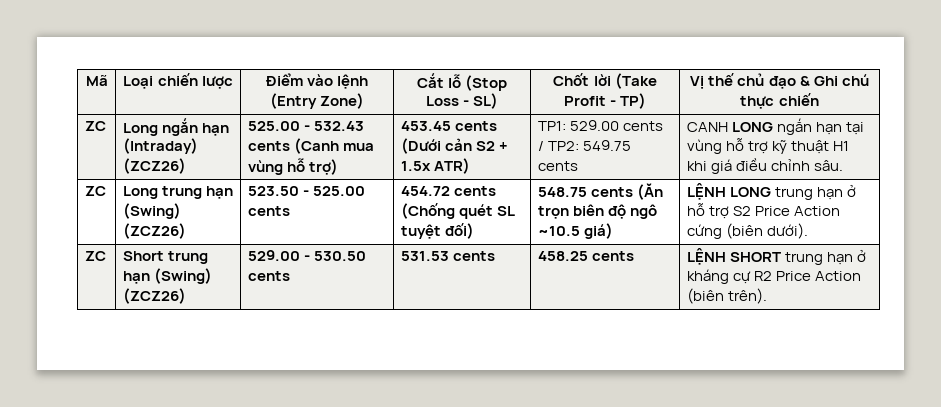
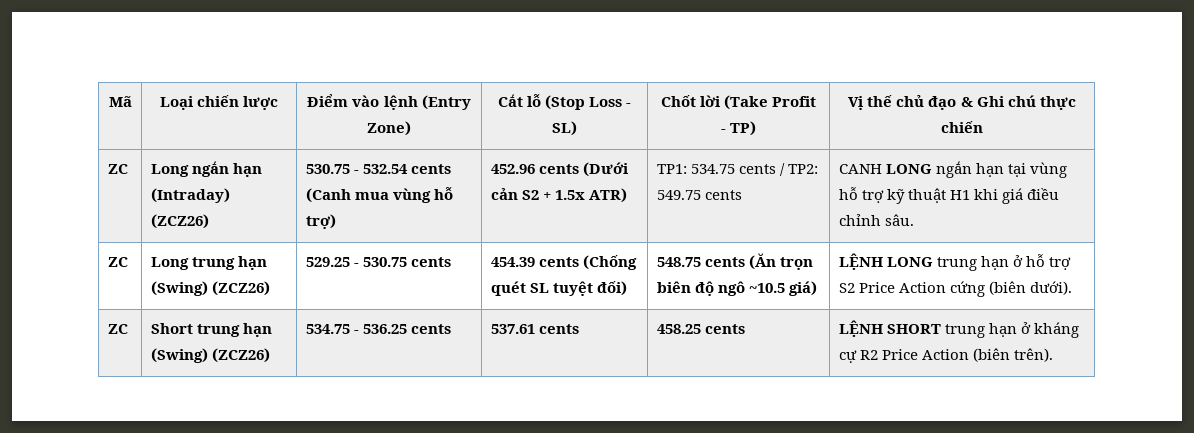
[247,121,364,131] 525.00 - 532.43 -> [305,164,408,174] 530.75 - 532.54
[400,121,451,131] 453.45 -> [490,164,535,174] 452.96
[569,120,619,131] 529.00 -> [690,164,735,174] 534.75
[247,186,365,196] [247,206,290,216] [400,186,450,196] 523.50 - 525.00 cents | 454.72 -> [305,257,451,267] [490,257,535,267] 529.25 - 530.75 cents | 454.39
[247,250,366,261] [247,271,290,281] [400,251,449,261] 529.00 - 530.50 cents | 531.53 -> [305,324,451,334] [490,324,535,334] 534.75 - 536.25 cents | 537.61

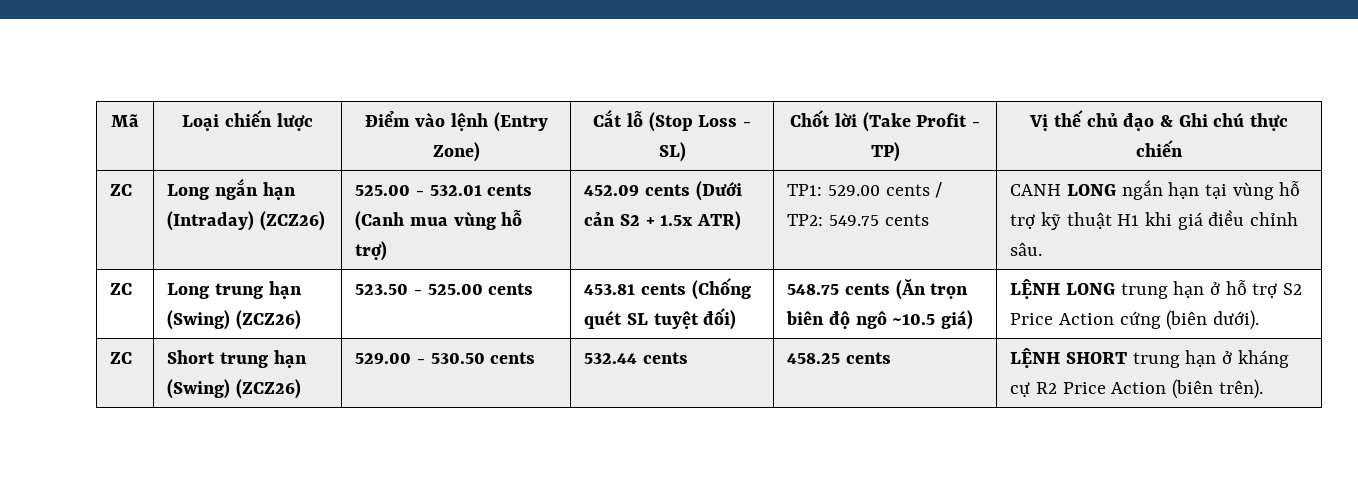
[305,164,408,174] 530.75 - 532.54 -> [355,185,482,196] 525.00 - 532.01
[490,164,535,174] 452.96 -> [584,185,640,196] 452.09
[690,164,735,174] 534.75 -> [828,185,881,196] 529.00
[305,257,451,267] [490,257,535,267] 529.25 - 530.75 cents | 454.39 -> [355,283,534,295] [584,284,636,295] 523.50 - 525.00 cents | 453.81
[305,324,451,334] [490,324,535,334] 534.75 - 536.25 cents | 537.61 -> [355,352,536,364] [584,353,638,364] 529.00 - 530.50 cents | 532.44

